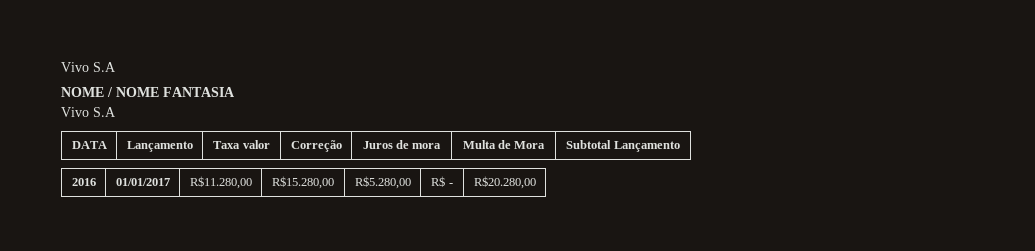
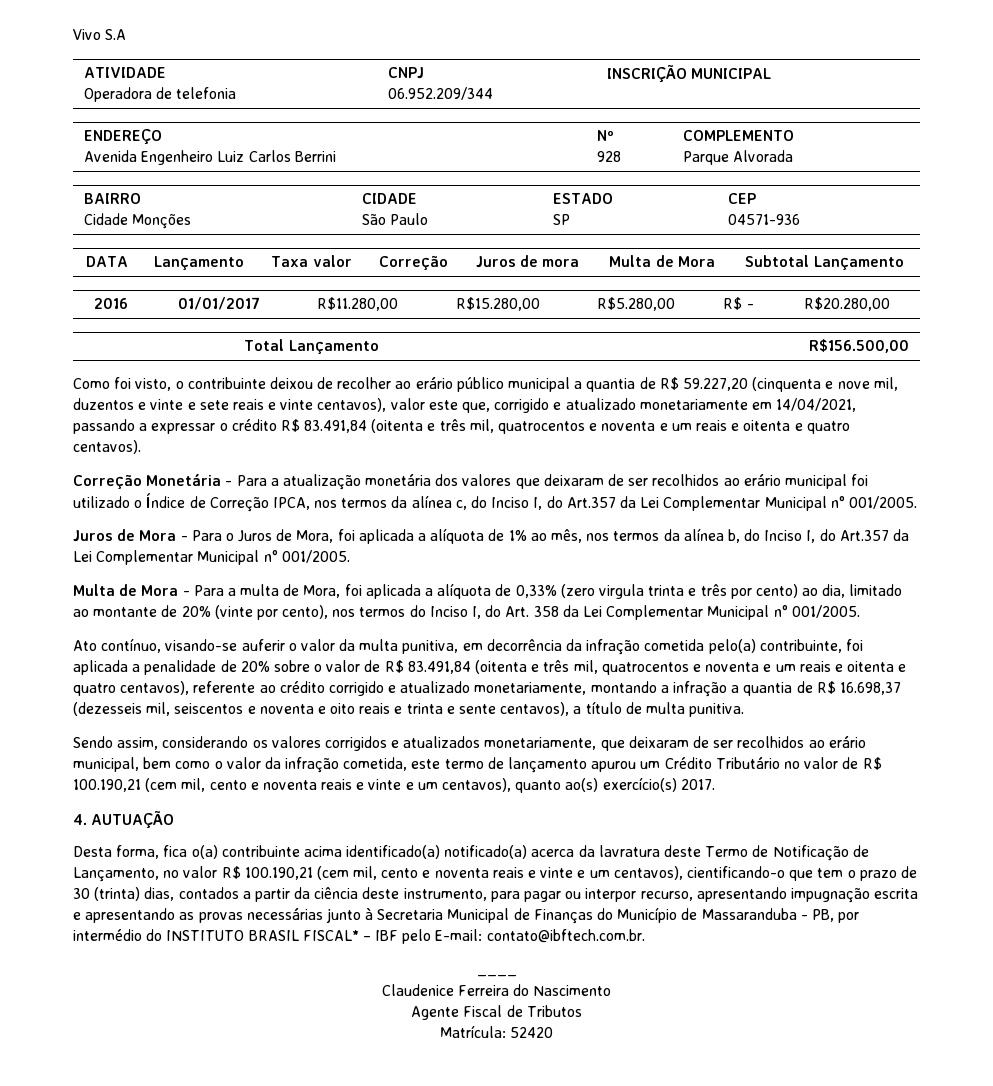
[61,62,116,72] [61,87,235,97] [61,107,116,117] Vivo S.A // NOME / NOME FANTASIA // Vivo S.A -> [73,29,127,40] [83,67,166,78] [83,87,237,102] [387,67,424,79] [387,87,493,100] [606,64,772,82] [83,129,162,144] [83,150,336,165] [596,130,614,141] [596,151,621,162] [682,130,794,141] [682,150,794,165] [83,193,141,204] [83,213,192,229] [361,193,417,204] [361,213,429,225] [552,193,613,204] [552,214,570,225] [727,193,756,204] [727,214,800,225] Vivo S.A // ATIVIDADE // Operadora de telefonia | CNPJ // 06.952.209/344 | INSCRIÇÃO MUNICIPAL // ENDEREÇO // Avenida Engenheiro Luiz Carlos Berrini | Nº // 928 | COMPLEMENTO // Parque Alvorada // BAIRRO // Cidade Monções | CIDADE // São Paulo | ESTADO // SP | CEP // 04571-936
(536, 182) none -> [244,339,379,354] [809,339,910,353] [73,377,898,392] [73,398,857,413] [73,419,850,434] [73,440,141,454] [73,473,869,490] [73,493,917,512] [73,528,909,544] [73,550,350,565] [73,583,903,599] [73,605,860,620] [73,638,863,655] [73,660,907,675] [73,681,901,697] [73,701,745,717] [73,736,866,751] [73,757,882,773] [73,777,715,793] [73,810,175,828] [73,845,869,861] [73,866,917,882] [73,887,919,903] [73,907,860,924] [73,929,645,944] [476,975,517,977] [381,984,612,996] [411,1005,582,1020] [439,1025,554,1038] // Total Lançamento | R$156.500,00 // Como foi visto, o contribuinte deixou de recolher ao erário público municipal a quantia de R$ 59.227,20 (cinquenta e nove mil, duzentos e vinte e sete reais e vinte centavos), valor este que, corrigido e atualizado monetariamente em 14/04/2021, passando a expressar o crédito R$ 83.491,84 (oitenta e três mil, quatrocentos e noventa e um reais e oitenta e quatro centavos). // Correção Monetária - Para a atualização monetária dos valores que deixaram de ser recolhidos ao erário municipal foi utilizado o Índice de Correção IPCA, nos termos da alínea c, do Inciso I, do Art.357 da Lei Complementar Municipal n° 001/2005. // Juros de Mora - Para o Juros de Mora, foi aplicada a alíquota de 1% ao mês, nos termos da alínea b, do Inciso I, do Art.357 da Lei Complementar Municipal n° 001/2005. // Multa de Mora - Para a multa de Mora, foi aplicada a alíquota de 0,33% (zero virgula trinta e três por cento) ao dia, limitado ao montante de 20% (vinte por cento), nos termos do Inciso I, do Art. 358 da Lei Complementar Municipal n° 001/2005. // Ato contínuo, visando-se auferir o valor da multa punitiva, em decorrência da infração cometida pelo(a) contribuinte, foi aplicada a penalidade de 20% sobre o valor de R$ 83.491,84 (oitenta e três mil, quatrocentos e noventa e um reais e oitenta e quatro centavos), referente ao crédito corrigido e atualizado monetariamente, montando a infração a quantia de R$ 16.698,37 (dezesseis mil, seiscentos e noventa e oito reais e trinta e sente centavos), a título de multa punitiva. // Sendo assim, considerando os valores corrigidos e atualizados monetariamente, que deixaram de ser recolhidos ao erário municipal, bem como o valor da infração cometida, este termo de lançamento apurou um Crédito Tributário no valor de R$ 100.190,21 (cem mil, cento e noventa reais e vinte e um centavos), quanto ao(s) exercício(s) 2017. // 4. AUTUAÇÃO // Desta forma, fica o(a) contribuinte acima identificado(a) notificado(a) acerca da lavratura deste Termo de Notificação de Lançamento, no valor R$ 100.190,21 (cem mil, cento e noventa reais e vinte e um centavos), cientificando-o que tem o prazo de 30 (trinta) dias, contados a partir da ciência deste instrumento, para pagar ou interpor recurso, apresentando impugnação escrita e apresentando as provas necessárias junto à Secretaria Municipal de Finanças do Município de Massaranduba - PB, por intermédio do INSTITUTO BRASIL FISCAL* – IBF pelo E-mail: contato@ibftech.com.br. // ____ // Claudenice Ferreira do Nascimento // Agente Fiscal de Tributos // Matrícula: 52420

